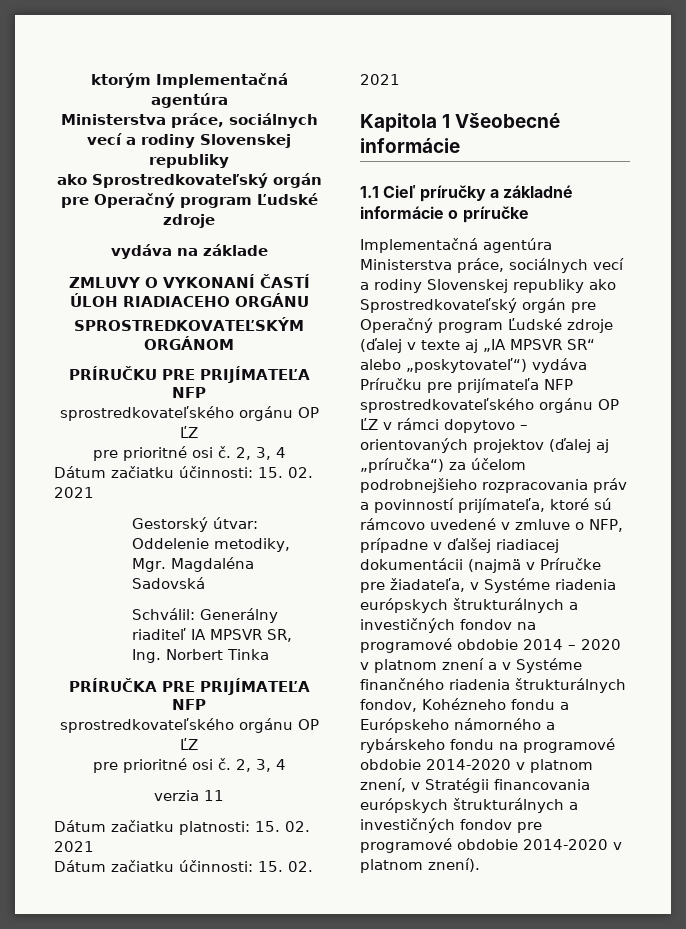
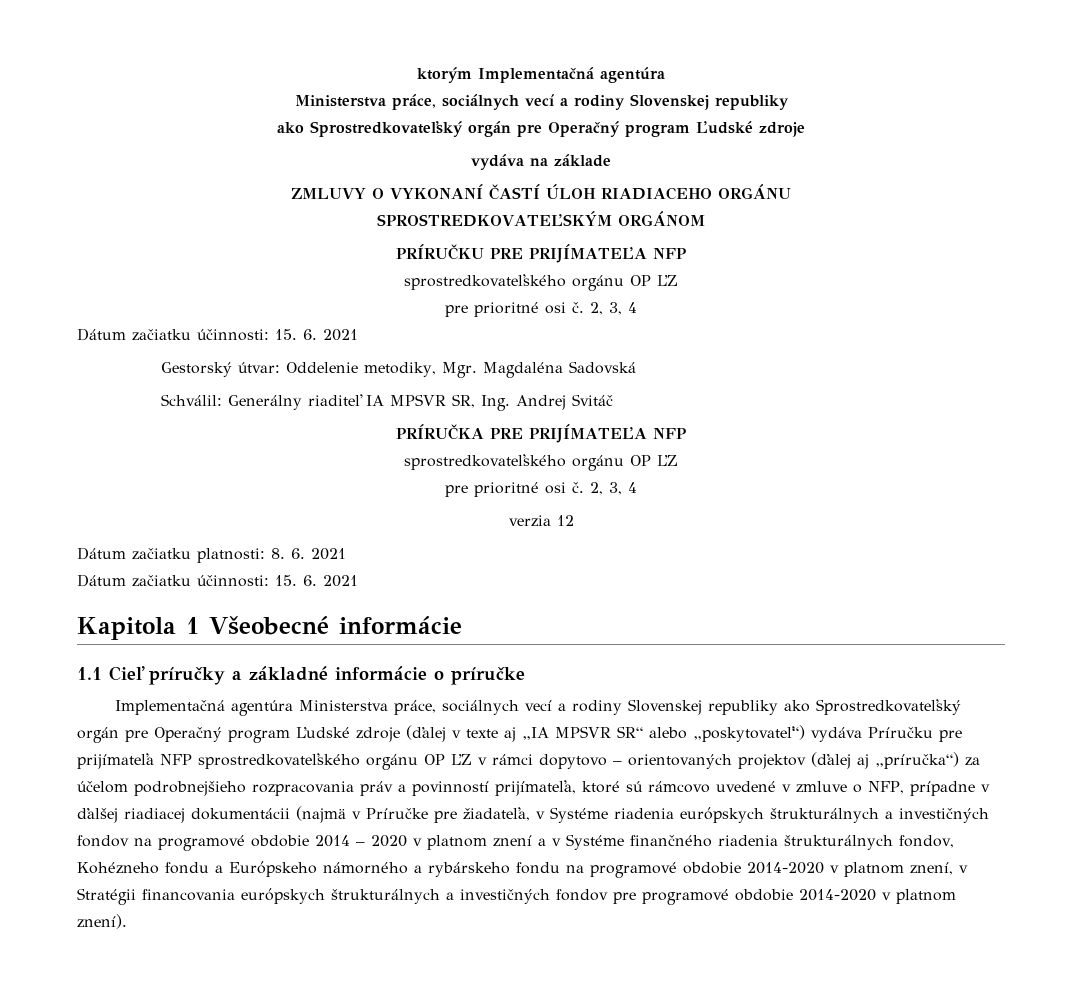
[288,467,313,478] 02. -> [303,329,317,340] 6.
[165,649,269,660] Norbert Tinka -> [515,394,613,410] Andrej Svitáč
[204,790,224,801] 11 -> [556,515,574,526] 12
[255,821,310,832] 15. 02. -> [271,548,305,559] 8. 6.
[288,861,313,872] 02. -> [303,575,317,586] 6.

